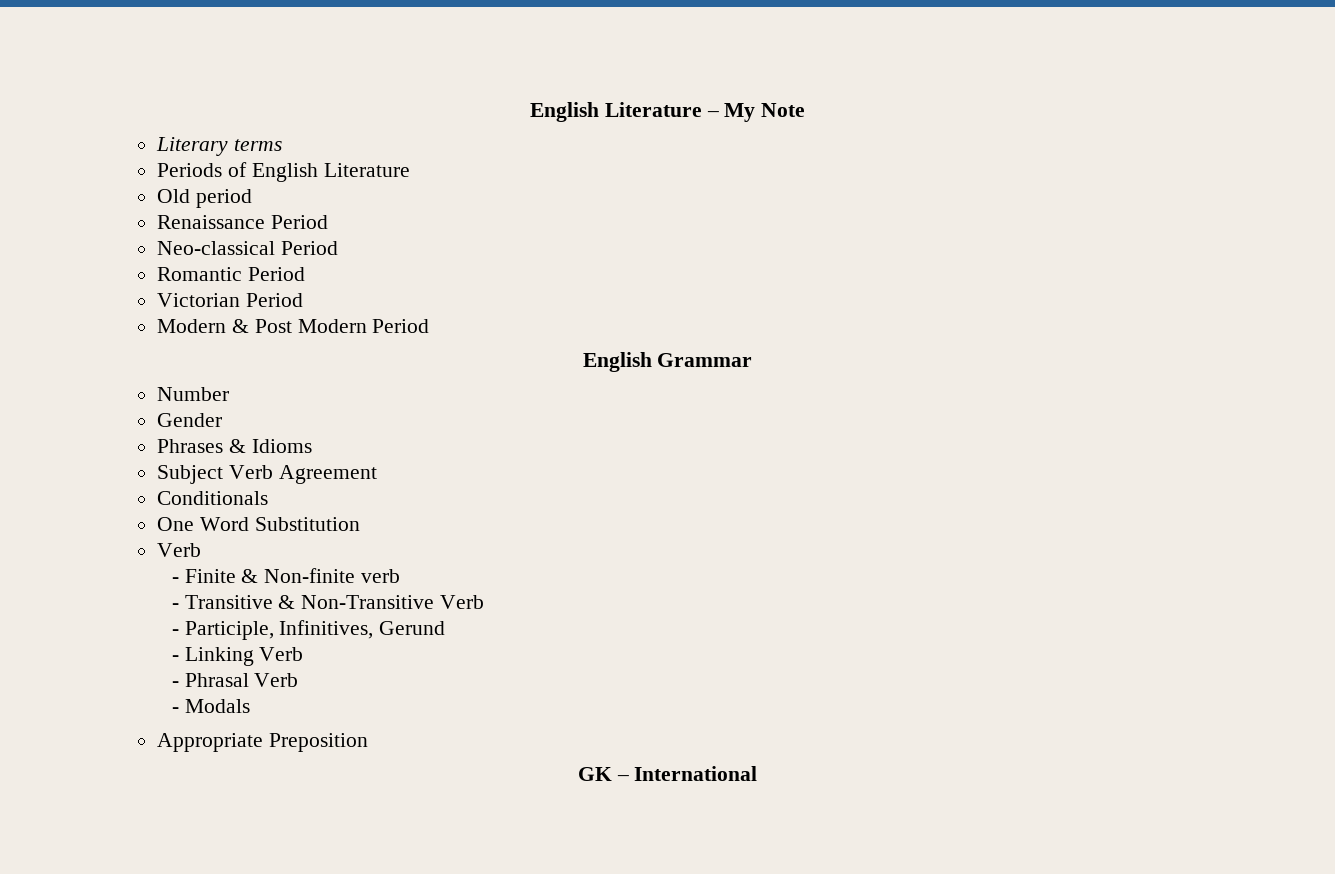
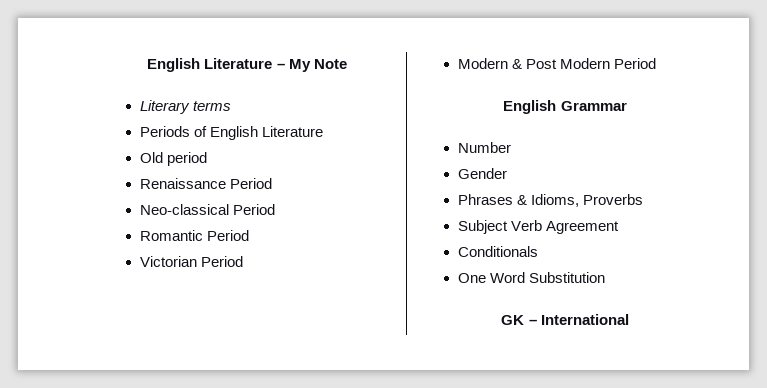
[251,439,312,453] Idioms -> [530,194,643,207] Idioms, Proverbs
[157,543,202,557] [171,568,401,583] [171,595,485,609] [171,620,446,640] [171,647,304,666] [171,673,299,687] [171,699,250,713] [157,733,368,752] // Verb // - Finite & Non-finite verb // - Transitive & Non-Transitive Verb // - Participle, Infinitives, Gerund // - Linking Verb // - Phrasal Verb // - Modals // Appropriate Preposition -> (605, 277) none

